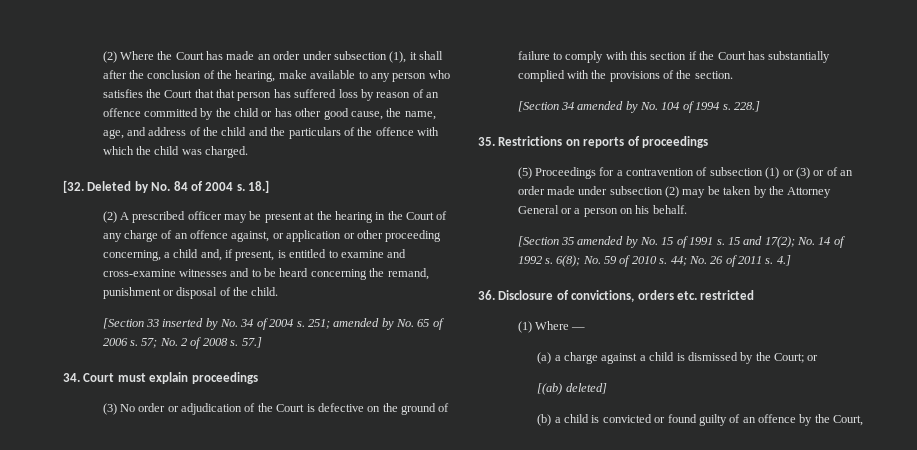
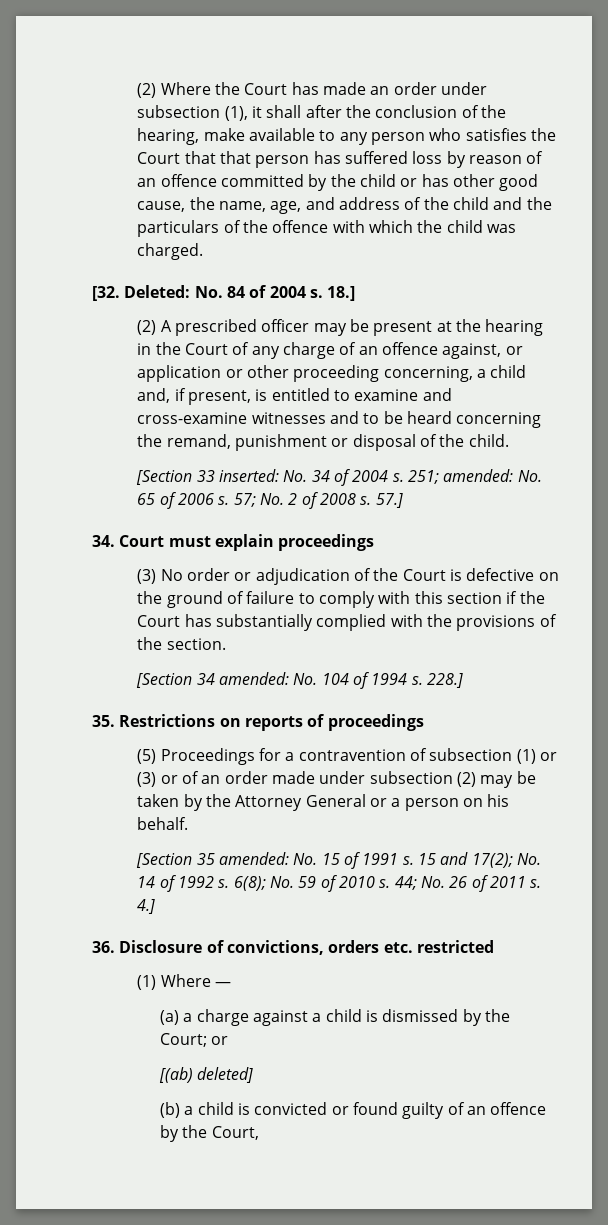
[87,181,149,193] Deleted by -> [124,285,191,298] Deleted:
[162,318,218,330] inserted by -> [219,469,280,482] inserted:
[333,318,394,330] amended by -> [443,469,514,482] amended:
[577,101,638,113] amended by -> [219,672,290,685] amended:
[577,236,638,248] amended by -> [219,852,290,865] amended:

